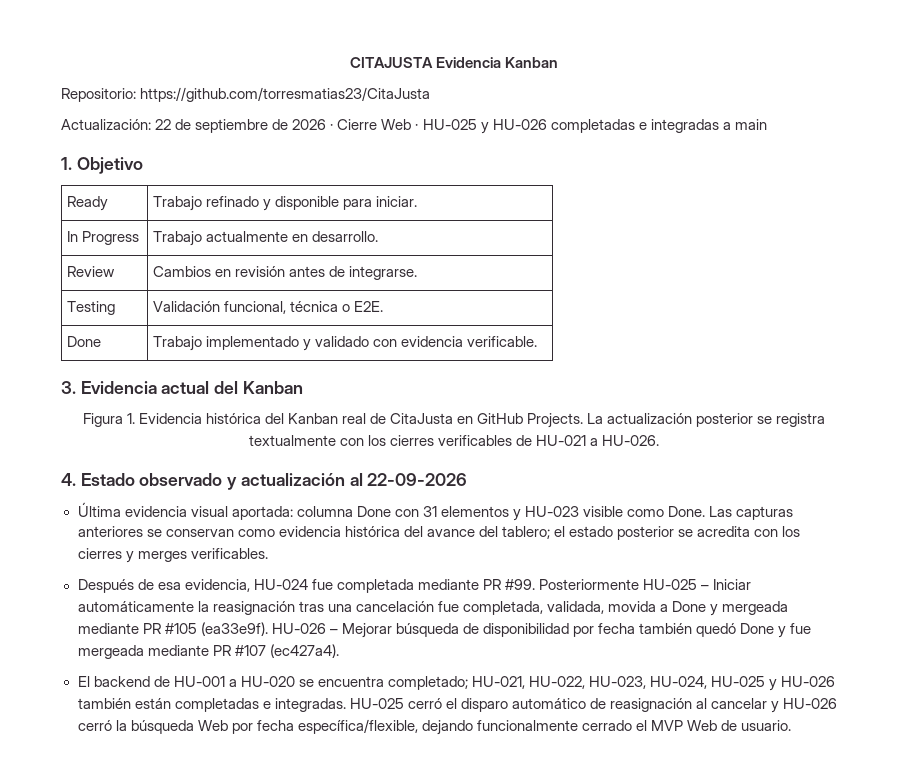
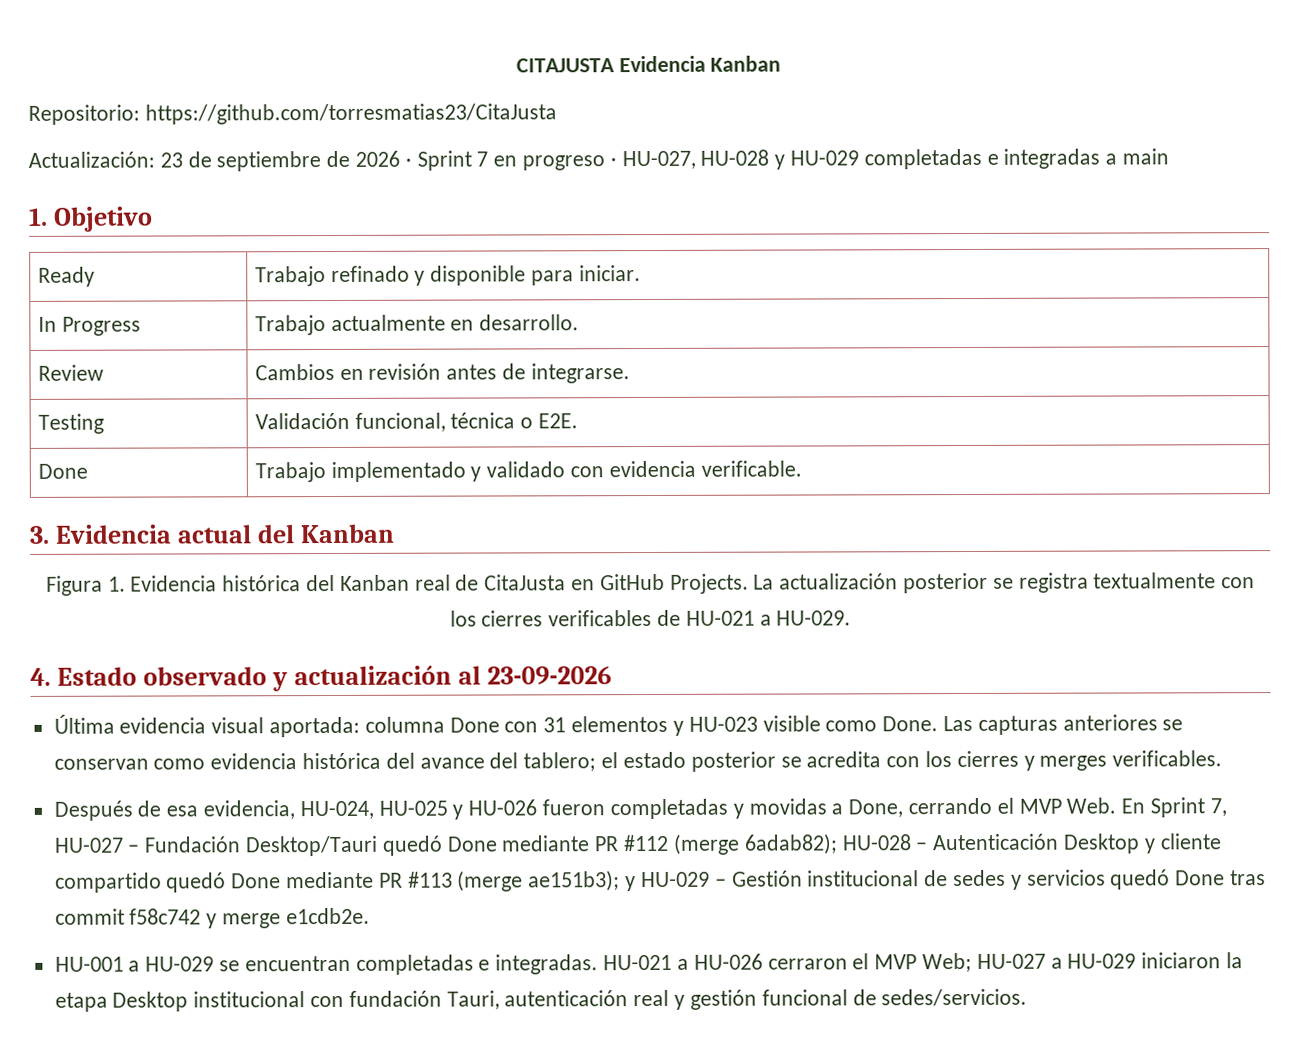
[155,119,172,130] 22 -> [159,152,183,168] 23
[337,119,547,134] Cierre Web · HU-025 y HU-026 -> [416,149,860,171] Sprint 7 en progreso · HU-027, HU-028 y HU-029
[602,435,660,446] HU-026. -> [776,610,852,626] HU-029.
[367,473,468,486] 22-09-2026 -> [487,666,613,685] 23-09-2026
[253,579,752,593] [77,601,789,616] [77,622,812,638] [77,644,339,659] [77,676,836,691] [77,698,838,713] [77,719,792,735] HU-024 fue completada mediante PR #99. Posteriormente HU-025 – Iniciar automáticamente la reasignación tras una cancelación fue completada, validada, movida a Done y mergeada mediante PR #105 (ea33e9f). HU-026 – Mejorar búsqueda de disponibilidad por fecha también quedó Done y fue mergeada mediante PR #107 (ec427a4). // El backend de HU-001 a HU-020 se encuentra completado; HU-021, HU-022, HU-023, HU-024, HU-025 y HU-026 también están completadas e integradas. HU-025 cerró el disparo automático de reasignación al cancelar y HU-026 cerró la búsqueda Web por fecha específica/flexible, dejando funcionalmente cerrado el MVP Web de usuario. -> [299,797,1227,820] [53,833,1222,857] [54,869,1266,893] [54,907,370,929] [54,952,1243,975] [54,988,1028,1012] HU-024, HU-025 y HU-026 fueron completadas y movidas a Done, cerrando el MVP Web. En Sprint 7, HU-027 – Fundación Desktop/Tauri quedó Done mediante PR #112 (merge 6adab82); HU-028 – Autenticación Desktop y cliente compartido quedó Done mediante PR #113 (merge ae151b3); y HU-029 – Gestión institucional de sedes y servicios quedó Done tras commit f58c742 y merge e1cdb2e. // HU-001 a HU-029 se encuentran completadas e integradas. HU-021 a HU-026 cerraron el MVP Web; HU-027 a HU-029 iniciaron la etapa Desktop institucional con fundación Tauri, autenticación real y gestión funcional de sedes/servicios.

